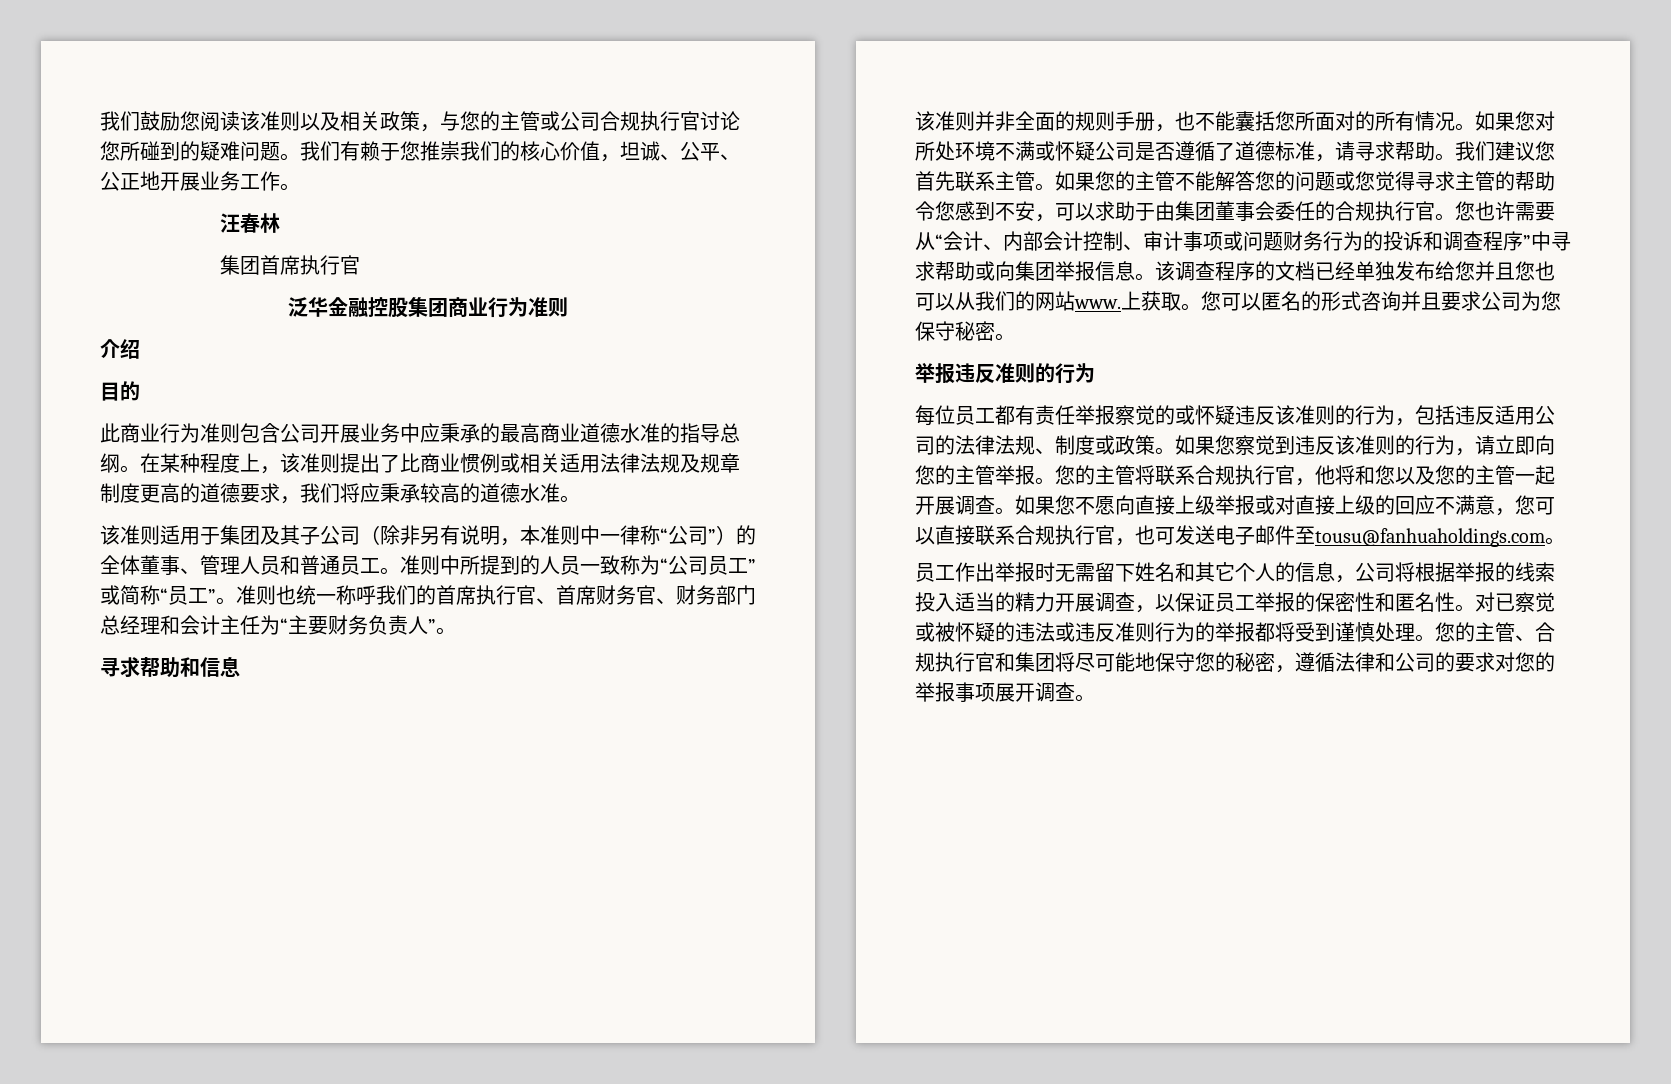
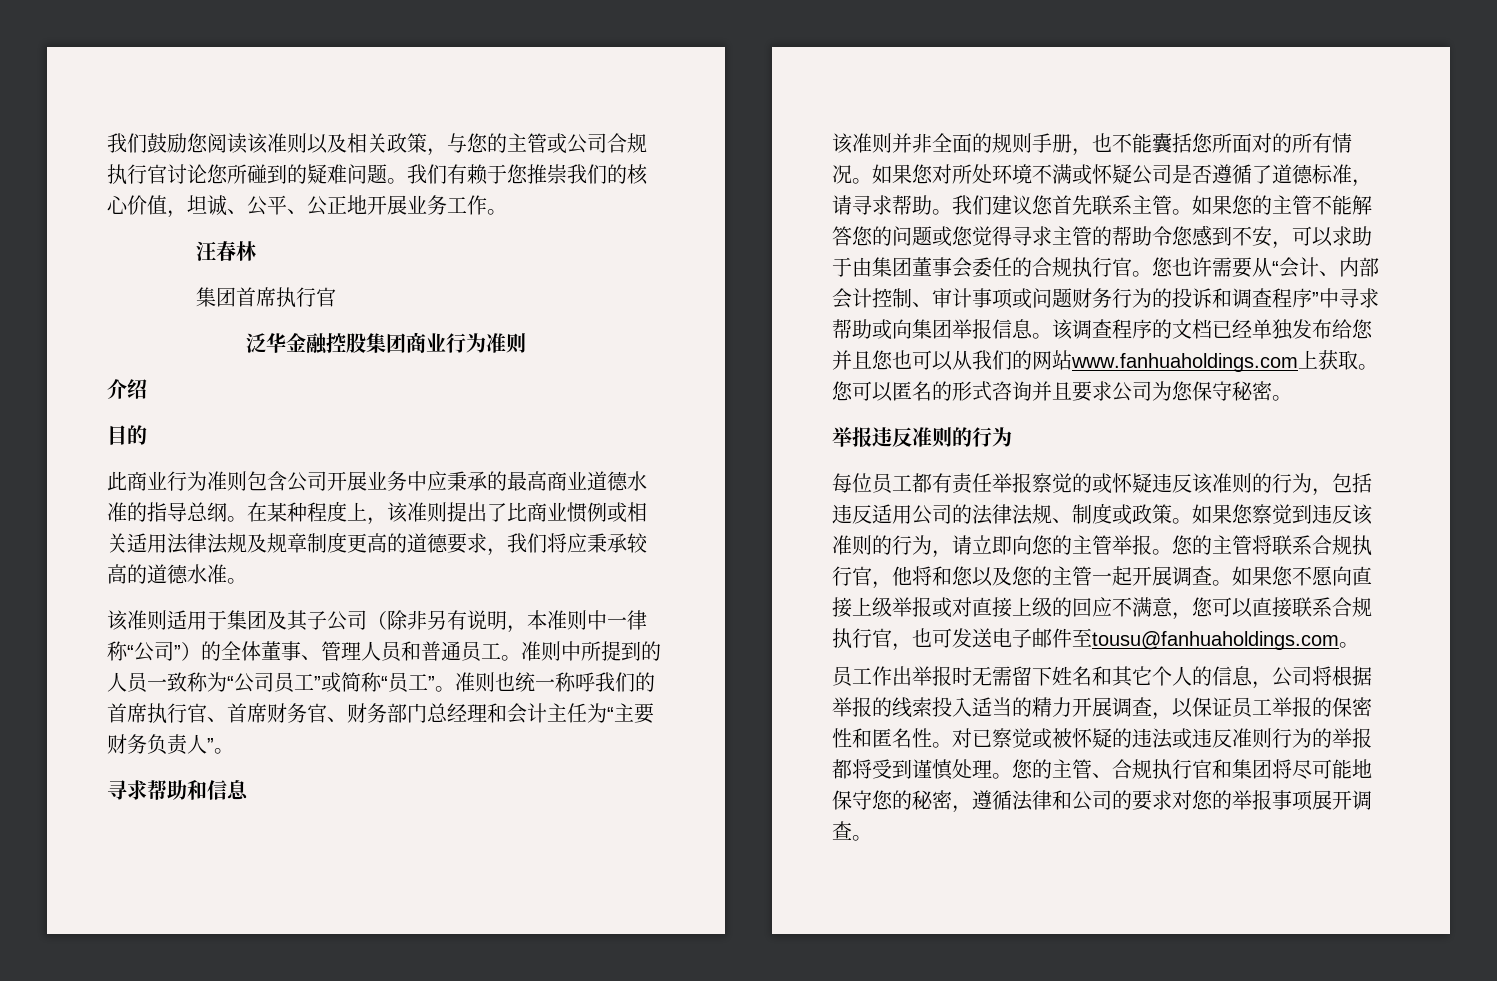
[1074,299,1121,309] www. -> [1071,353,1298,372] www.fanhuaholdings.com

